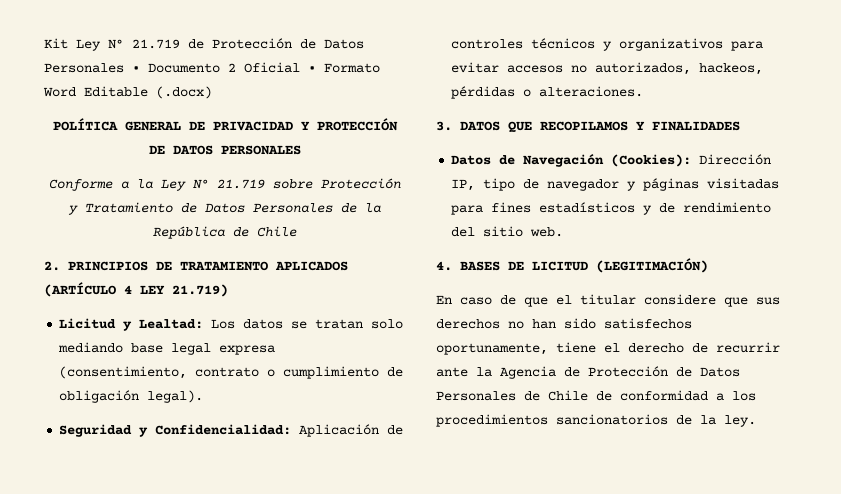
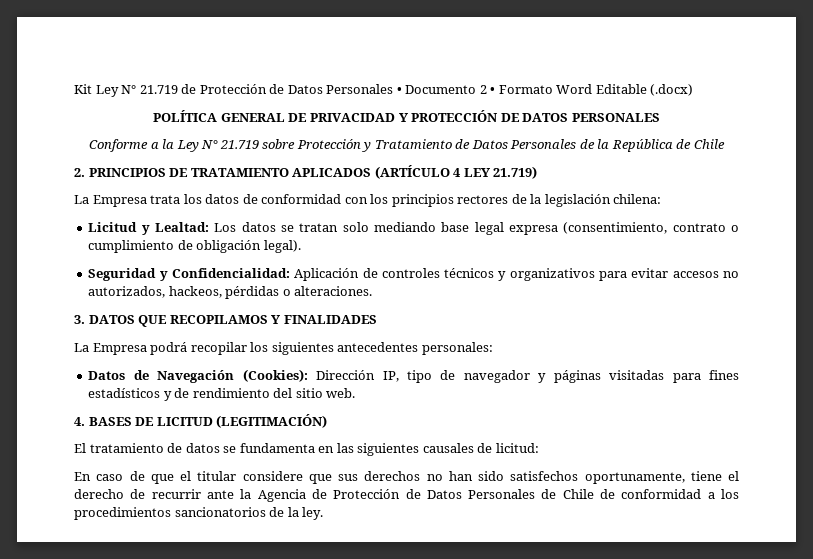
[244,62,300,73] Oficial -> (487, 89) none
(228, 290) none -> [74,194,662,207] // La Empresa trata los datos de conformidad con los principios rectores de la legislación chilena:
(740, 126) none -> [74,342,493,355] // La Empresa podrá recopilar los siguientes antecedentes personales:
(708, 265) none -> [74,443,539,456] // El tratamiento de datos se fundamenta en las siguientes causales de licitud:

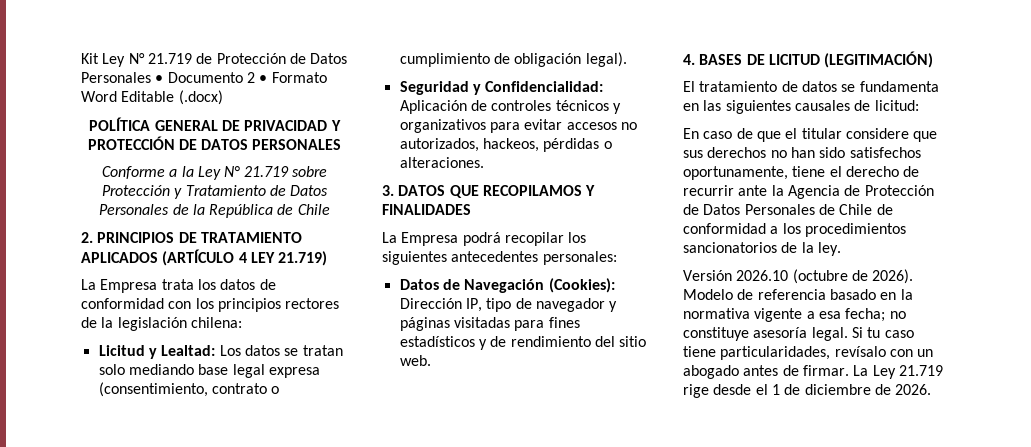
(324, 513) none -> [683,269,914,284] [683,289,913,300] [683,308,906,322] [683,327,914,341] [683,346,934,360] [683,365,943,379] [683,384,932,398] // Versión 2026.10 (octubre de 2026). Modelo de referencia basado en la normativa vigente a esa fecha; no constituye asesoría legal. Si tu caso tiene particularidades, revísalo con un abogado antes de firmar. La Ley 21.719 rige desde el 1 de diciembre de 2026.

